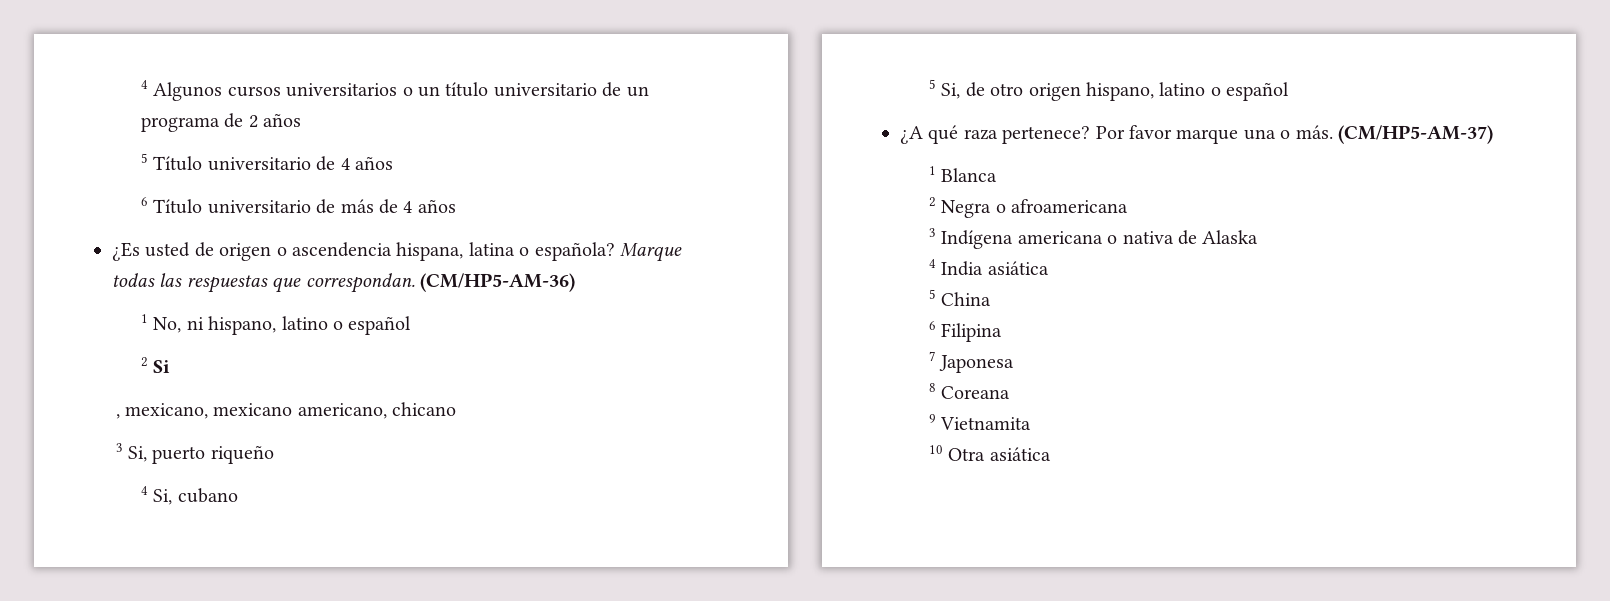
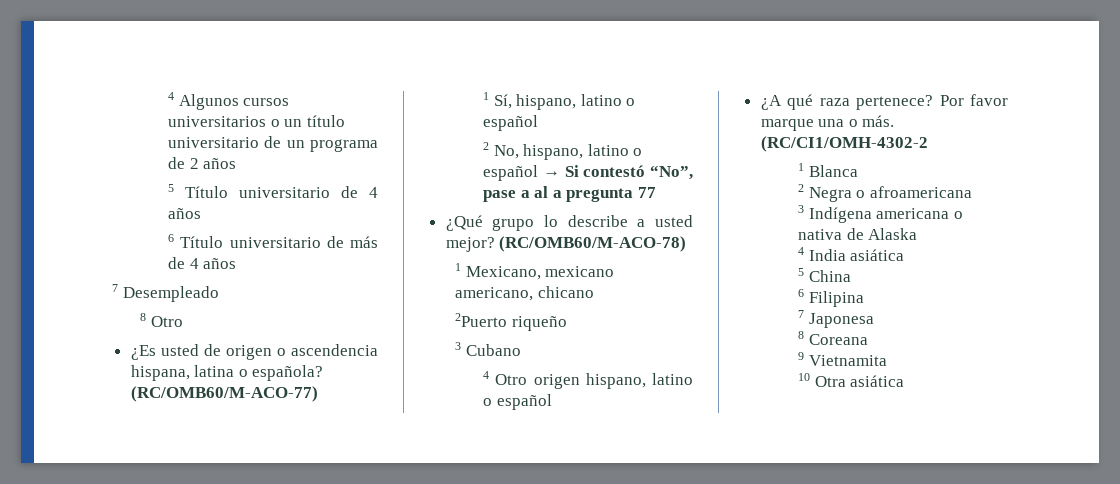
(456, 206) none -> [112,284,219,302] [140,313,183,327] // 7 Desempleado // 8 Otro
[619,243,682,262] [112,273,575,293] [141,314,204,333] Marque todas las respuestas que correspondan. (CM/HP5-AM-36) // 1 No, ni -> [130,386,318,402] [483,92,512,109] (RC/OMB60/M-ACO-77) // 1 Sí,
[153,360,171,373] [115,403,208,419] Si // , mexicano, -> [493,144,643,160] [483,165,693,181] [483,186,657,202] [445,215,693,231] [445,236,687,252] [455,263,541,280] No, hispano, latino o español → Si contestó “No”, pase a al a pregunta 77 // ¿Qué grupo lo describe a usted mejor? (RC/OMB60/M-ACO-78) // 1 Mexicano,
[115,443,206,464] 3 Si, puerto -> [455,313,508,327] 2Puerto
[141,486,238,505] [929,79,1024,99] // 4 Si, cubano // 5 Si, de otro -> [455,342,521,356] [483,371,528,385] // 3 Cubano // 4 Otro
[1338,125,1493,144] (CM/HP5-AM-37) -> [760,136,928,152] (RC/CI1/OMH-4302-2

